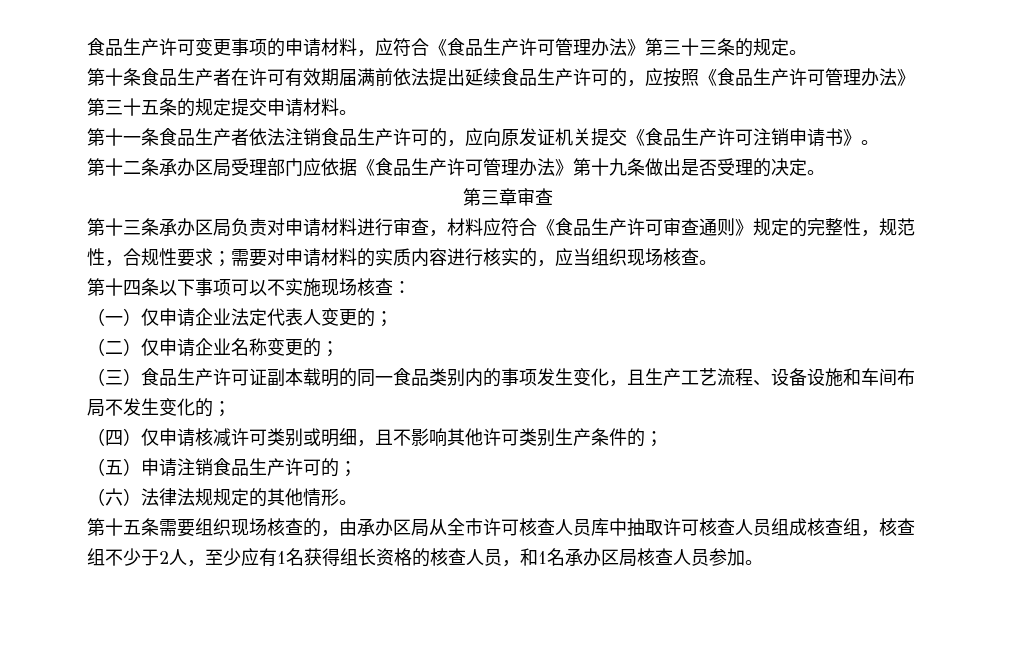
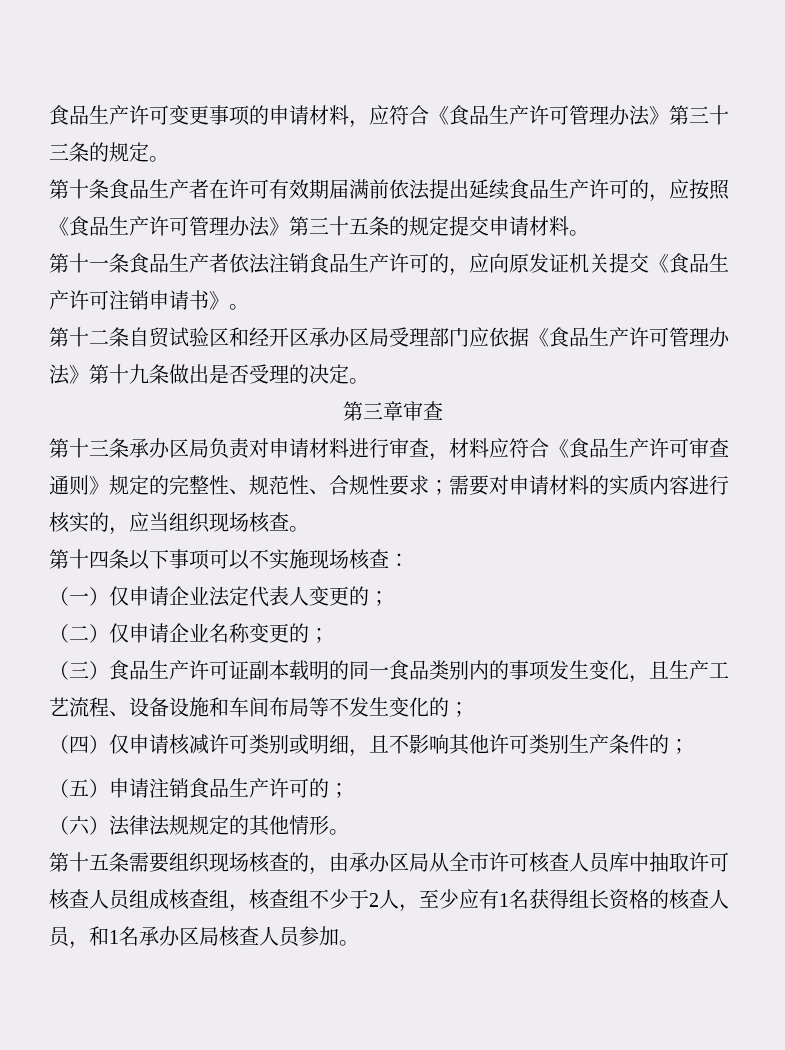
(159, 167) none -> [129,327,309,348] 自贸试验区和经开区
[861,218,915,237] [87,248,123,267] ，规范性， -> [229,475,329,495] 、规范性、
(105, 408) none -> [309,697,329,717] 等

